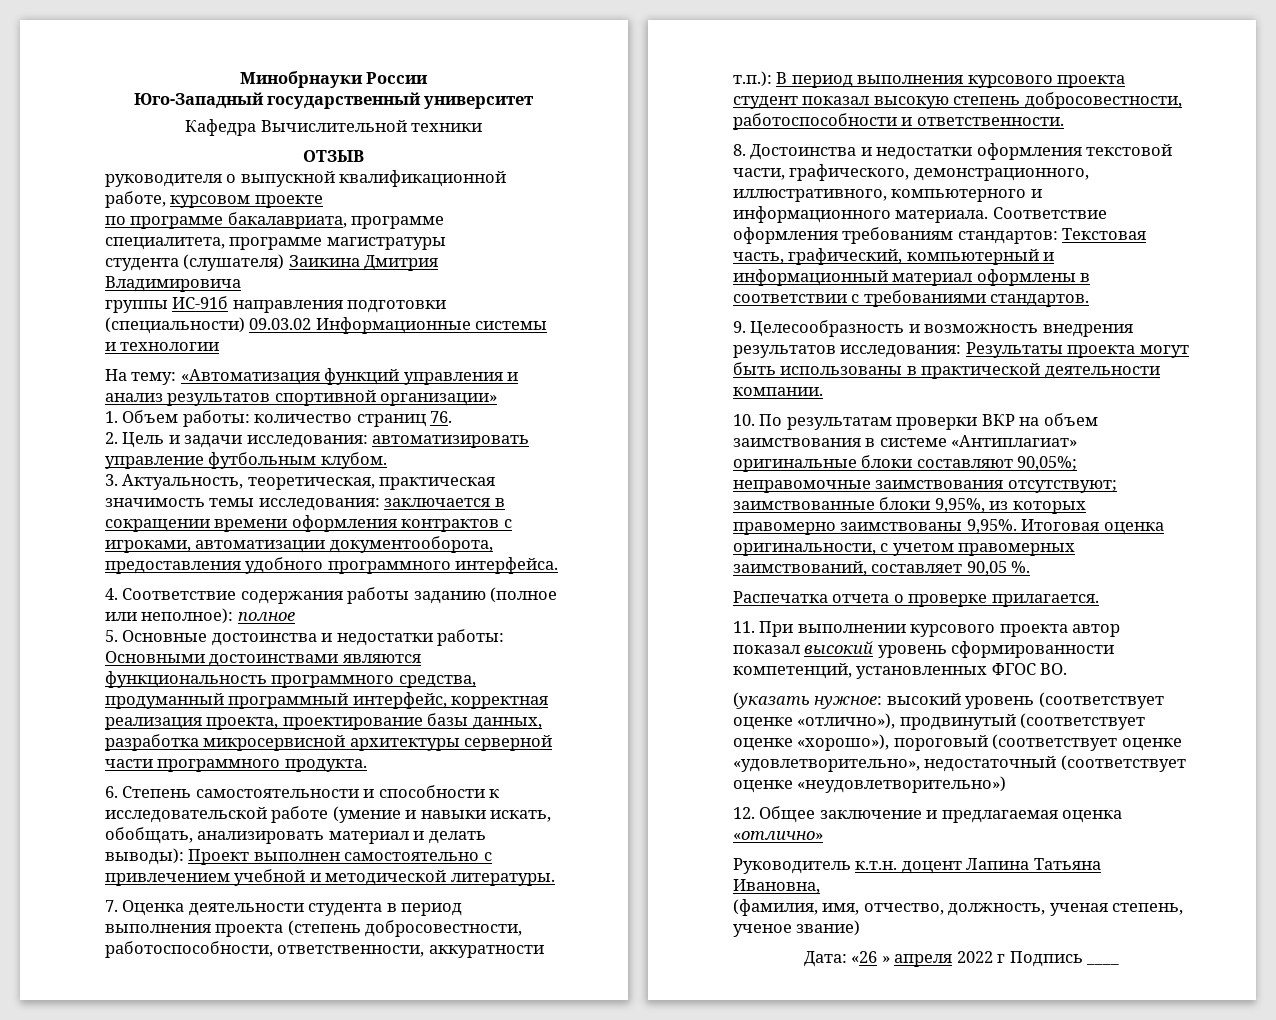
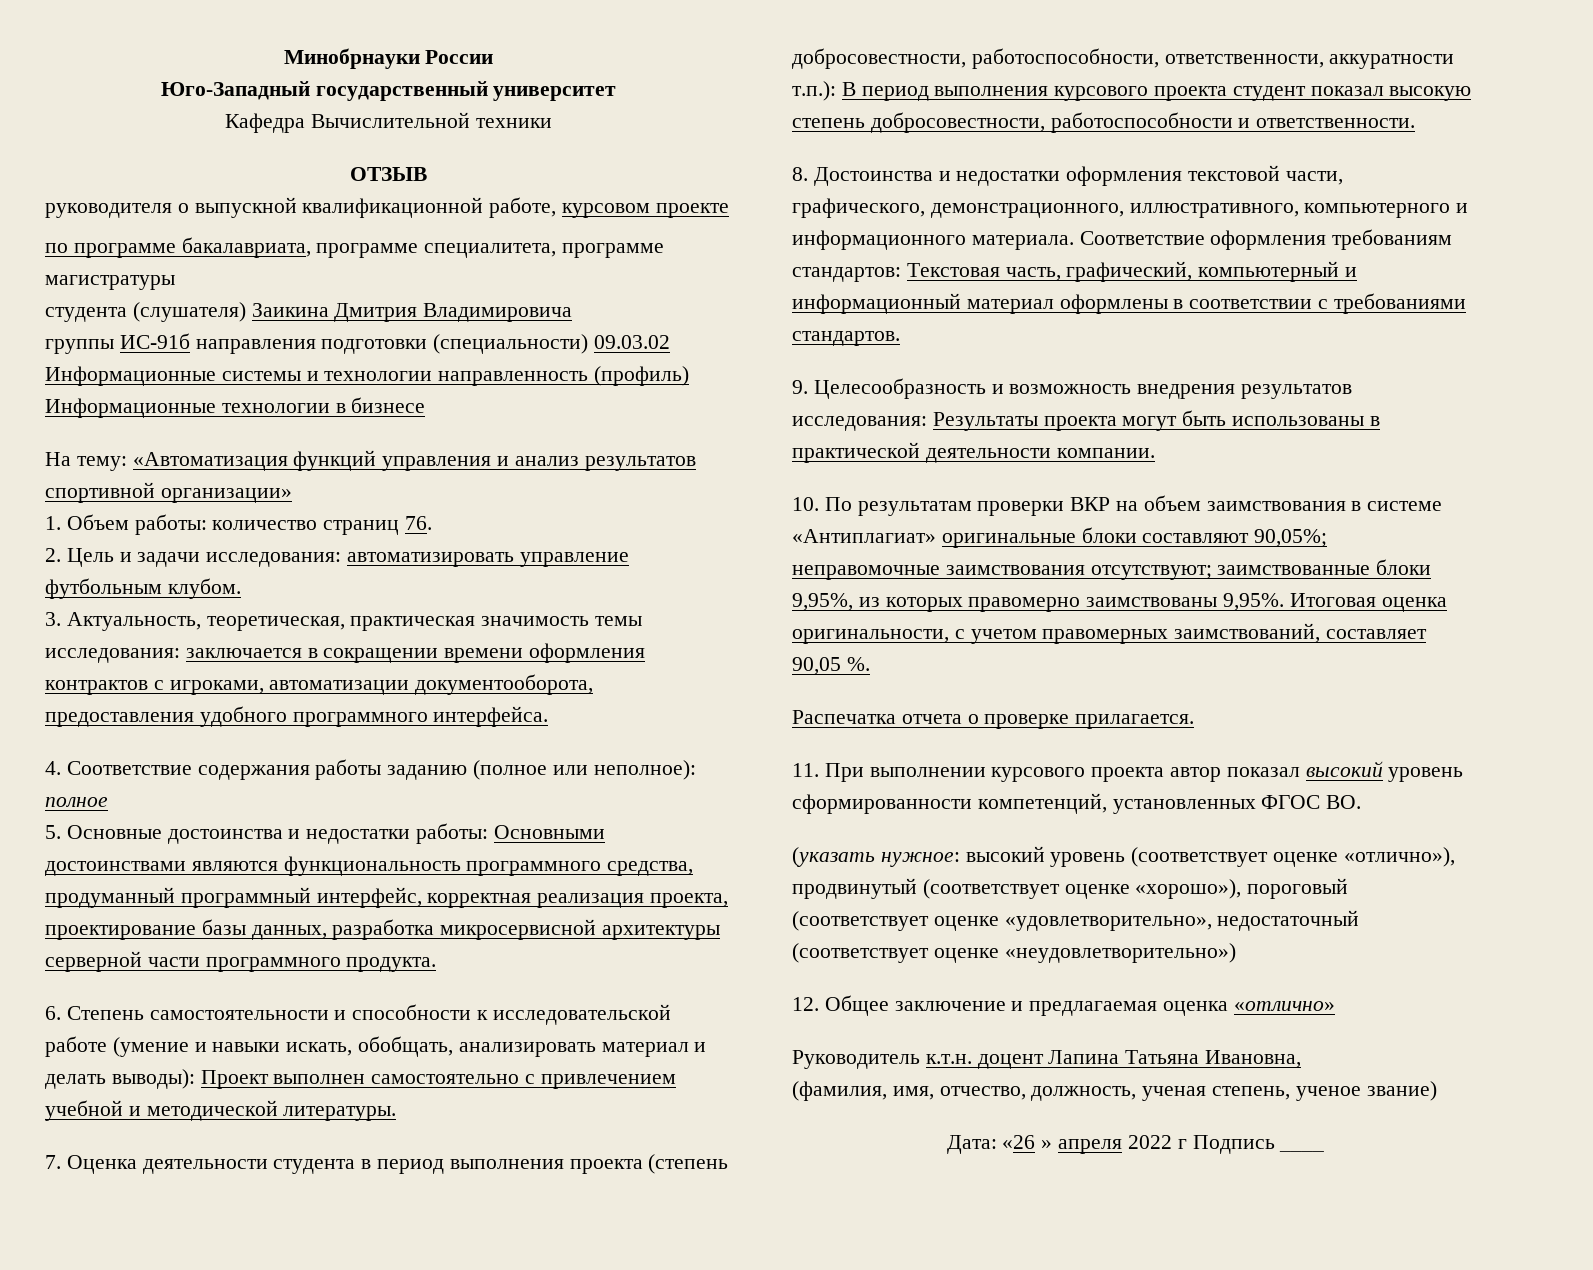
(220, 346) none -> [438,366,690,386] [45,397,426,418] направленность (профиль) Информационные технологии в бизнесе

